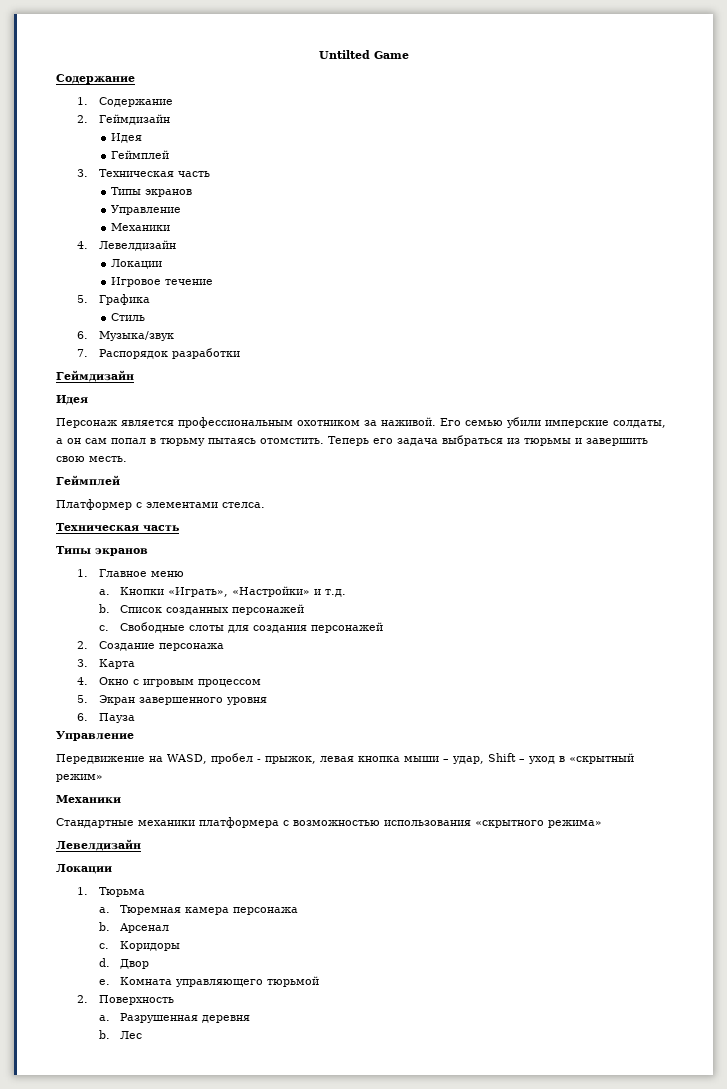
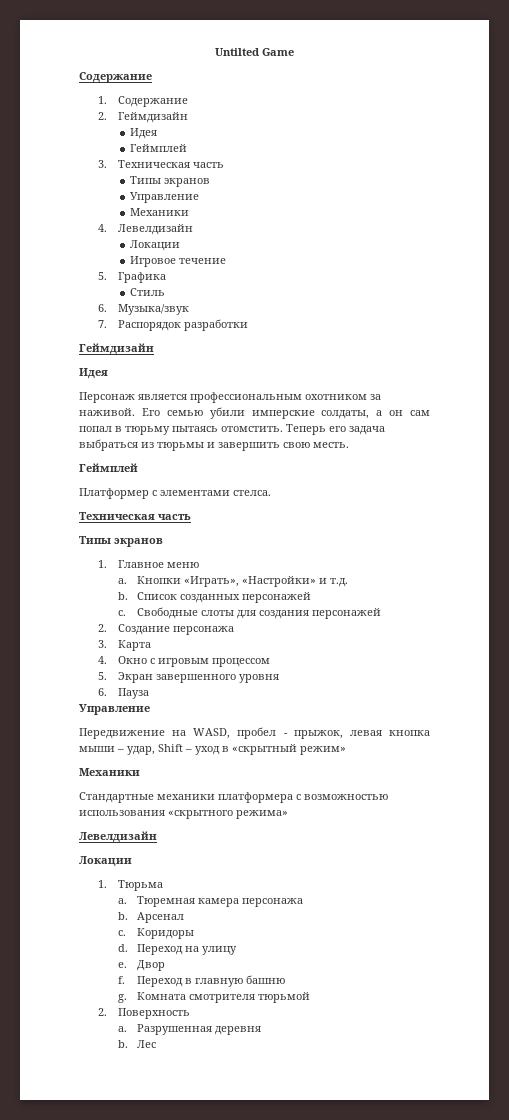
[120,959,150,969] [98,977,264,987] Двор // e. Комната управляющего -> [137,944,238,955] [117,960,166,971] [117,975,286,987] [117,992,256,1003] Переход на улицу // e. Двор // f. Переход в главную башню // g. Комната смотрителя

